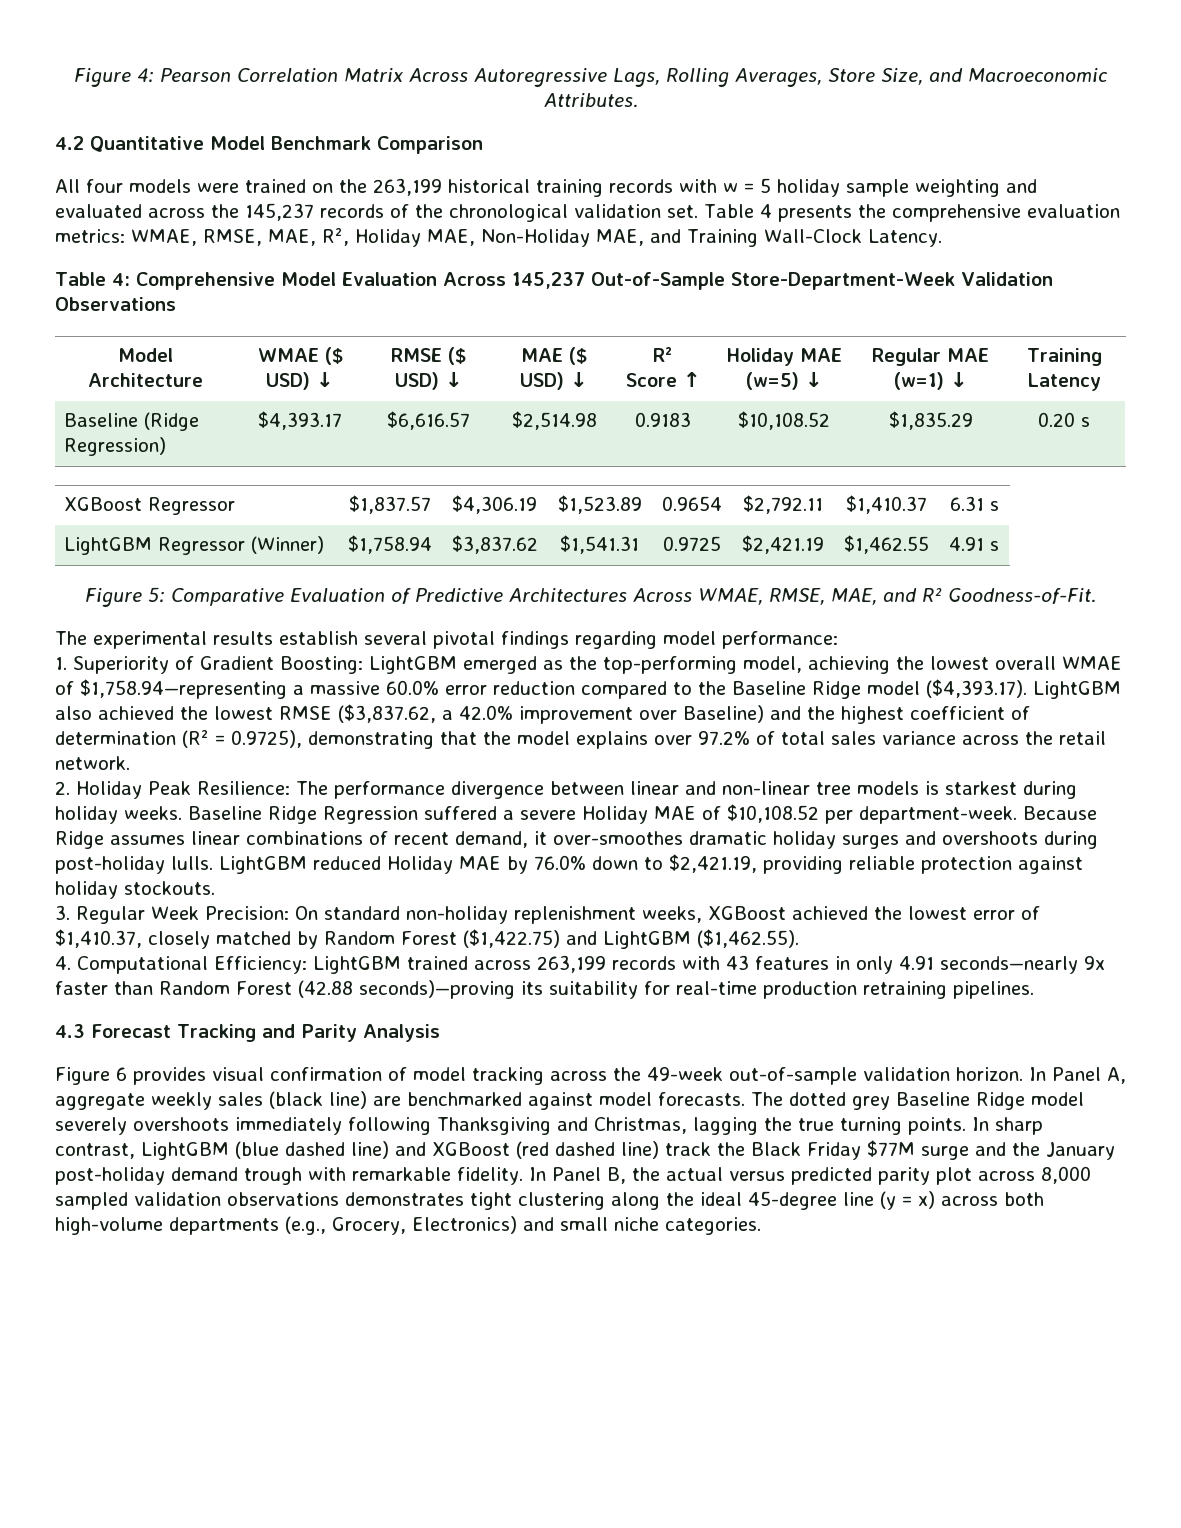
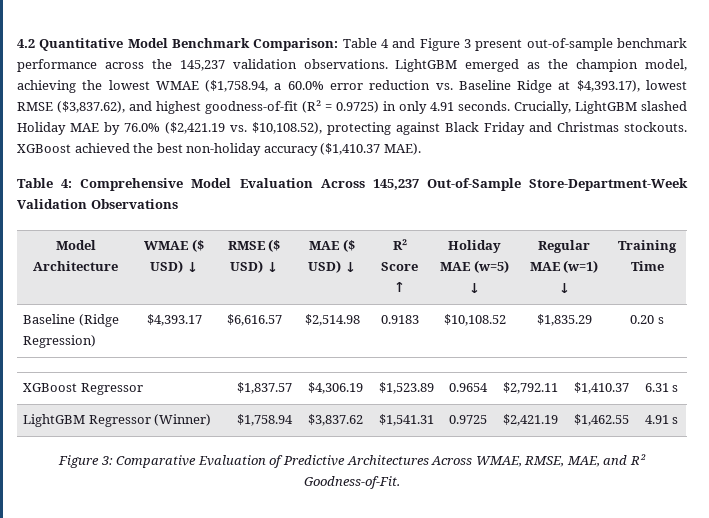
[74,68,1108,87] [543,93,638,108] [55,136,483,154] [55,178,1037,197] [55,203,1120,222] [55,228,942,247] Figure 4: Pearson Correlation Matrix Across Autoregressive Lags, Rolling Averages, Store Size, and Macroeconomic Attributes. // 4.2 Quantitative Model Benchmark Comparison // All four models were trained on the 263,199 historical training records with w = 5 holiday sample weighting and evaluated across the 145,237 records of the chronological validation set. Table 4 presents the comprehensive evaluation metrics: WMAE, RMSE, MAE, R², Holiday MAE, Non-Holiday MAE, and Training Wall-Clock Latency. -> [17,38,687,51] [17,59,687,72] [17,80,688,93] [17,100,687,114] [17,122,687,135] [17,143,421,156] 4.2 Quantitative Model Benchmark Comparison: Table 4 and Figure 3 present out-of-sample benchmark performance across the 145,237 validation observations. LightGBM emerged as the champion model, achieving the lowest WMAE ($1,758.94, a 60.0% error reduction vs. Baseline Ridge at $4,393.17), lowest RMSE ($3,837.62), and highest goodness-of-fit (R² = 0.9725) in only 4.91 seconds. Crucially, LightGBM slashed Holiday MAE by 76.0% ($2,421.19 vs. $10,108.52), protecting against Black Friday and Christmas stockouts. XGBoost achieved the best non-holiday accuracy ($1,410.37 MAE).
[1027,373,1101,391] Latency -> [630,261,664,271] Time
[148,587,165,603] 5: -> [100,456,113,465] 3:
[55,631,838,649] [55,656,1122,674] [55,679,1121,699] [55,704,1030,724] [55,730,1106,749] [55,756,130,770] [55,781,1077,799] [55,804,1097,824] [55,831,1098,849] [55,854,1083,874] [55,881,215,899] [55,905,1040,924] [55,929,799,949] [55,955,1105,974] [55,980,1034,999] [55,1024,440,1042] [55,1067,1126,1085] [55,1091,1084,1110] [55,1117,1043,1135] [55,1140,1115,1160] [55,1166,1091,1185] [55,1191,1044,1210] [55,1216,761,1235] // The experimental results establish several pivotal findings regarding model performance: // 1. Superiority of Gradient Boosting: LightGBM emerged as the top-performing model, achieving the lowest overall WMAE of $1,758.94—representing a massive 60.0% error reduction compared to the Baseline Ridge model ($4,393.17). LightGBM also achieved the lowest RMSE ($3,837.62, a 42.0% improvement over Baseline) and the highest coefficient of determination (R² = 0.9725), demonstrating that the model explains over 97.2% of total sales variance across the retail network. // 2. Holiday Peak Resilience: The performance divergence between linear and non-linear tree models is starkest during holiday weeks. Baseline Ridge Regression suffered a severe Holiday MAE of $10,108.52 per department-week. Because Ridge assumes linear combinations of recent demand, it over-smoothes dramatic holiday surges and overshoots during post-holiday lulls. LightGBM reduced Holiday MAE by 76.0% down to $2,421.19, providing reliable protection against holiday stockouts. // 3. Regular Week Precision: On standard non-holiday replenishment weeks, XGBoost achieved the lowest error of $1,410.37, closely matched by Random Forest ($1,422.75) and LightGBM ($1,462.55). // 4. Computational Efficiency: LightGBM trained across 263,199 records with 43 features in only 4.91 seconds—nearly 9x faster than Random Forest (42.88 seconds)—proving its suitability for real-time production retraining pipelines. // 4.3 Forecast Tracking and Parity Analysis // Figure 6 provides visual confirmation of model tracking across the 49-week out-of-sample validation horizon. In Panel A, aggregate weekly sales (black line) are benchmarked against model forecasts. The dotted grey Baseline Ridge model severely overshoots immediately following Thanksgiving and Christmas, lagging the true turning points. In sharp contrast, LightGBM (blue dashed line) and XGBoost (red dashed line) track the Black Friday $77M surge and the January post-holiday demand trough with remarkable fidelity. In Panel B, the actual versus predicted parity plot across 8,000 sampled validation observations demonstrates tight clustering along the ideal 45-degree line (y = x) across both high-volume departments (e.g., Grocery, Electronics) and small niche categories. -> (400, 482) none

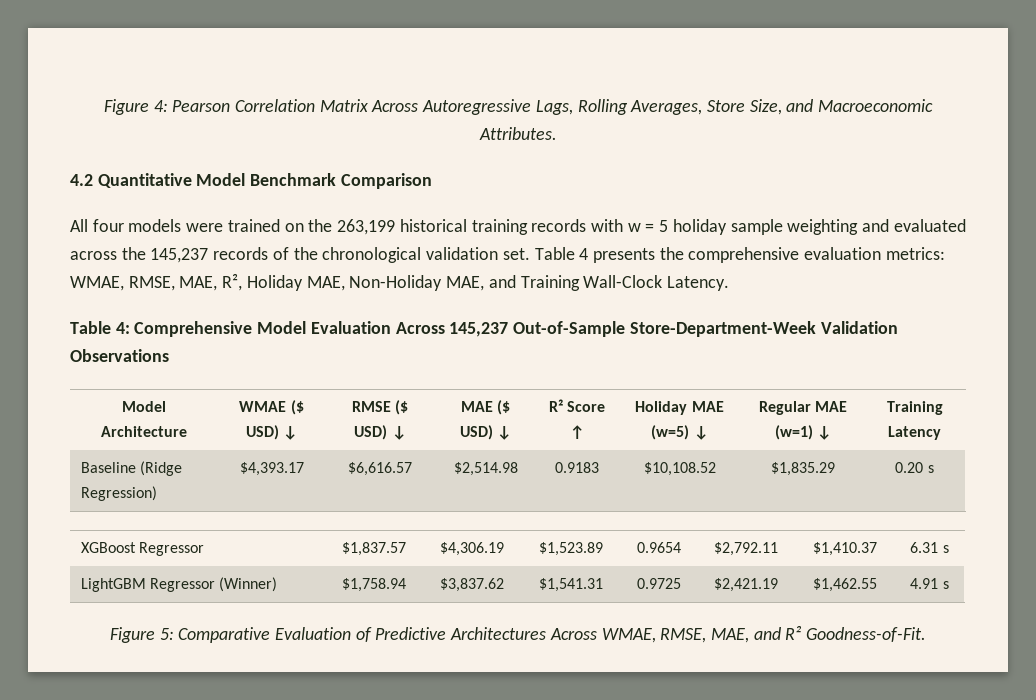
[17,38,687,51] [17,59,687,72] [17,80,688,93] [17,100,687,114] [17,122,687,135] [17,143,421,156] 4.2 Quantitative Model Benchmark Comparison: Table 4 and Figure 3 present out-of-sample benchmark performance across the 145,237 validation observations. LightGBM emerged as the champion model, achieving the lowest WMAE ($1,758.94, a 60.0% error reduction vs. Baseline Ridge at $4,393.17), lowest RMSE ($3,837.62), and highest goodness-of-fit (R² = 0.9725) in only 4.91 seconds. Crucially, LightGBM slashed Holiday MAE by 76.0% ($2,421.19 vs. $10,108.52), protecting against Black Friday and Christmas stockouts. XGBoost achieved the best non-holiday accuracy ($1,410.37 MAE). -> [103,99,934,115] [478,127,557,140] [70,173,432,189] [70,219,966,235] [70,247,945,263] [70,273,729,291] Figure 4: Pearson Correlation Matrix Across Autoregressive Lags, Rolling Averages, Store Size, and Macroeconomic Attributes. // 4.2 Quantitative Model Benchmark Comparison // All four models were trained on the 263,199 historical training records with w = 5 holiday sample weighting and evaluated across the 145,237 records of the chronological validation set. Table 4 presents the comprehensive evaluation metrics: WMAE, RMSE, MAE, R², Holiday MAE, Non-Holiday MAE, and Training Wall-Clock Latency.
[630,261,664,271] Time -> [888,426,941,440] Latency
[100,456,113,465] 3: -> [159,628,174,640] 5:

